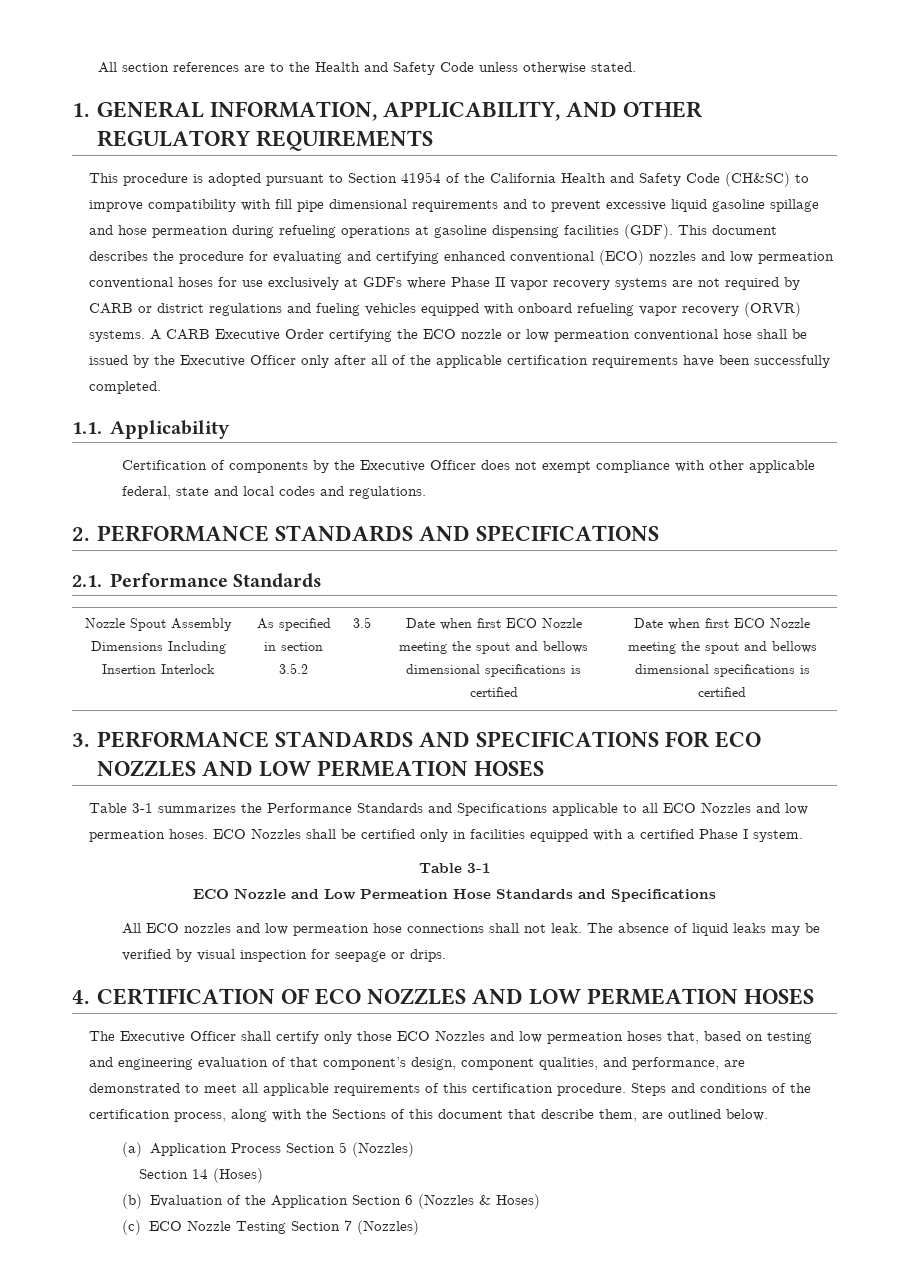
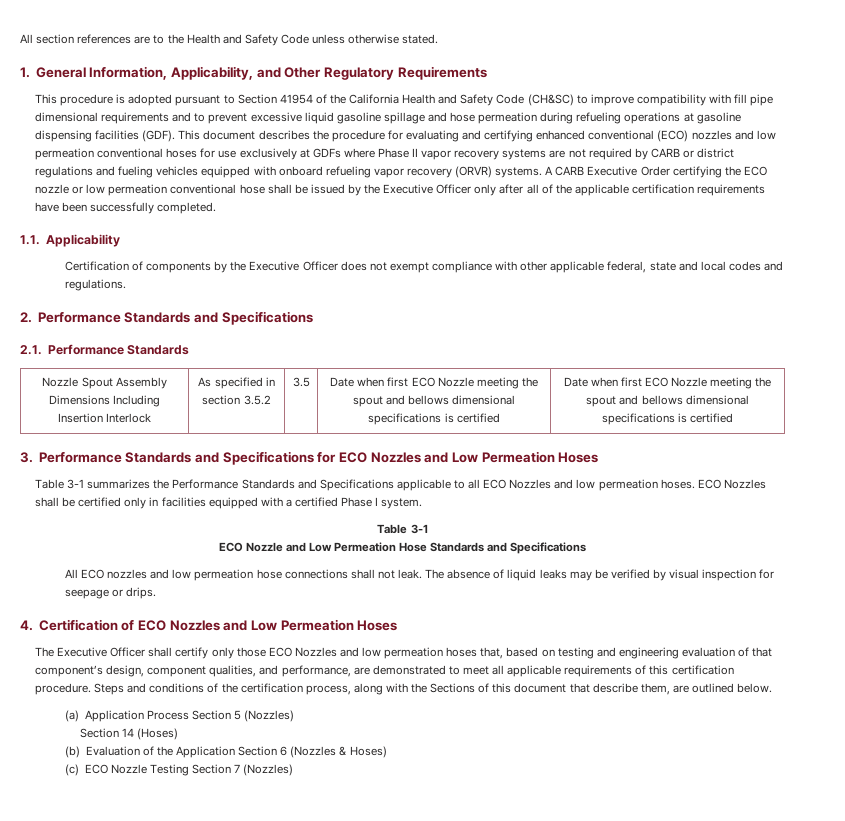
[96,101,702,121] [96,130,433,151] GENERAL INFORMATION, APPLICABILITY, AND OTHER REGULATORY REQUIREMENTS -> [35,66,487,80] General Information, Applicability, and Other Regulatory Requirements
[96,525,659,542] PERFORMANCE STANDARDS AND SPECIFICATIONS -> [37,311,313,325] Performance Standards and Specifications
[96,731,761,748] [96,760,544,777] PERFORMANCE STANDARDS AND SPECIFICATIONS FOR ECO NOZZLES AND LOW PERMEATION HOSES -> [38,451,599,465] Performance Standards and Specifications for ECO Nozzles and Low Permeation Hoses
[96,988,815,1005] CERTIFICATION OF ECO NOZZLES AND LOW PERMEATION HOSES -> [38,619,398,631] Certification of ECO Nozzles and Low Permeation Hoses

